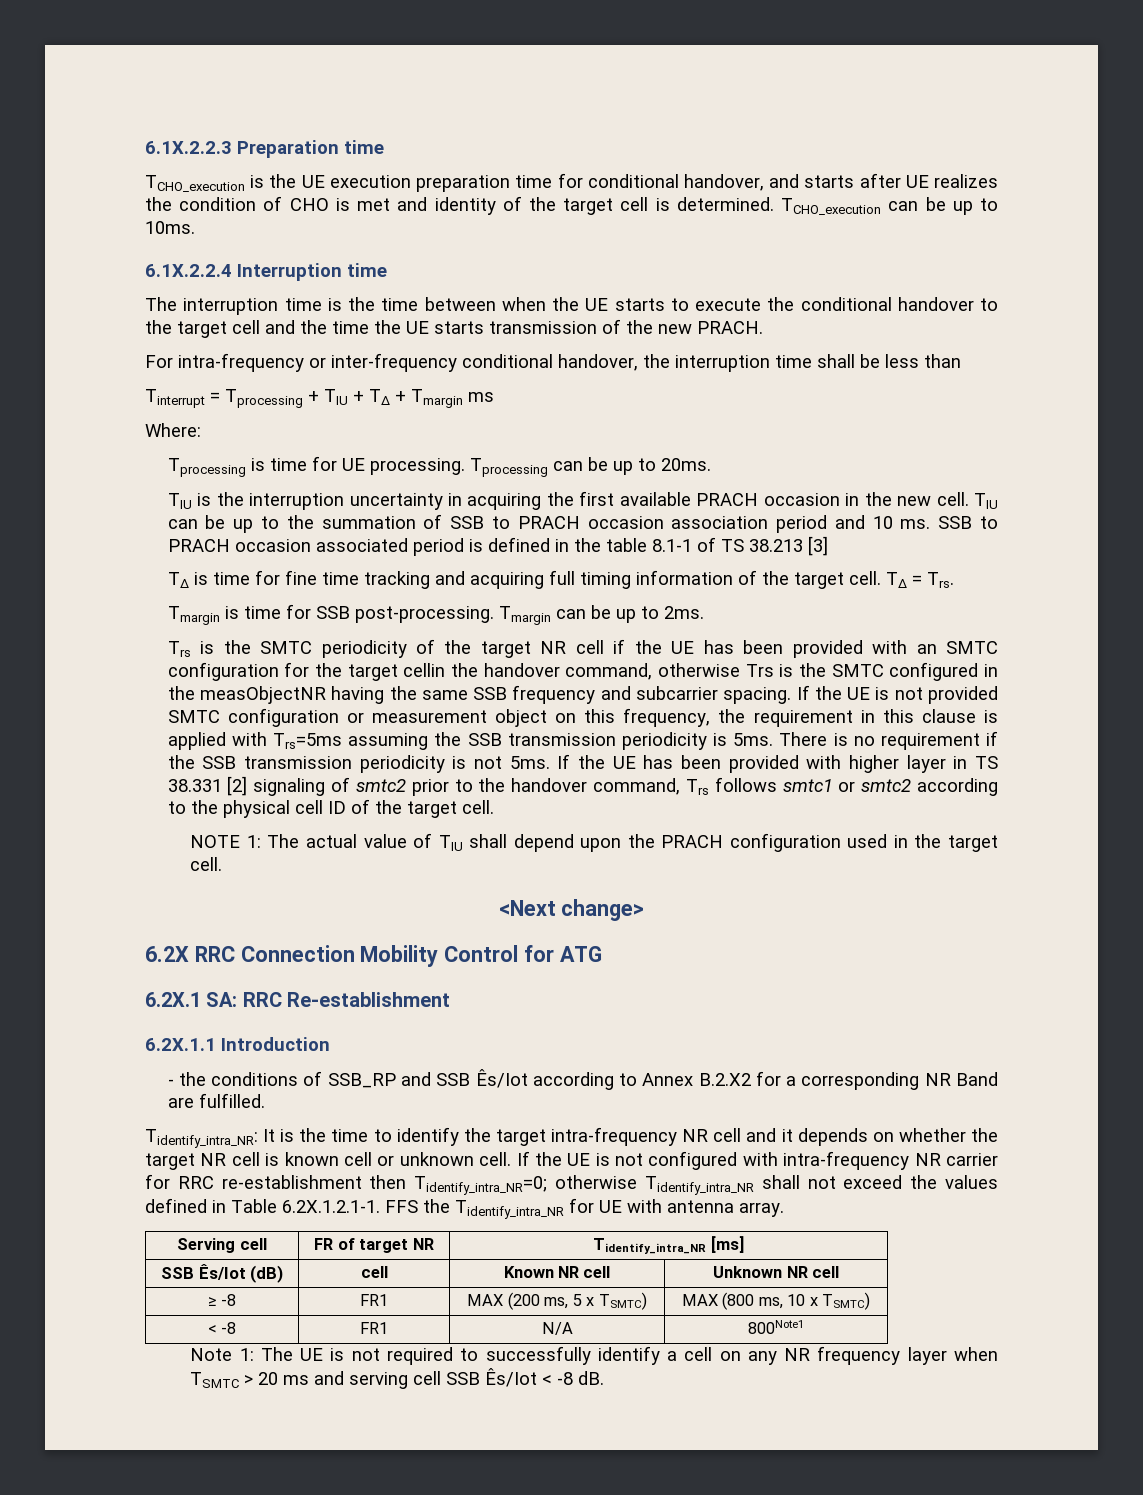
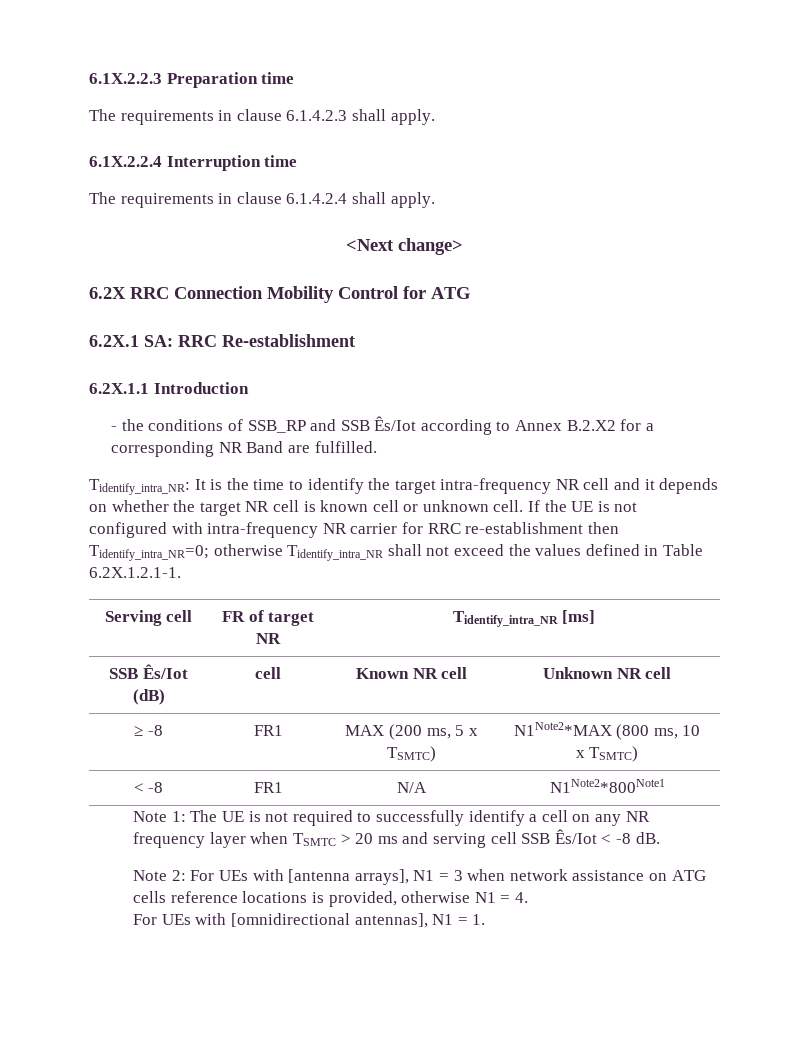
[145,173,998,192] [145,196,998,215] [145,221,195,234] [145,263,387,281] [145,297,998,315] [145,319,763,338] [145,353,961,372] [145,389,494,408] [145,423,201,437] [167,456,711,477] [167,491,998,510] [167,514,999,533] [167,536,828,556] [167,570,954,589] [167,604,704,625] [167,639,998,658] [167,662,999,681] [167,685,998,704] [167,708,998,727] [167,731,999,750] [167,754,999,773] [167,776,999,796] [167,799,494,818] [190,833,999,852] [190,857,223,871] TCHO_execution is the UE execution preparation time for conditional handover, and starts after UE realizes the condition of CHO is met and identity of the target cell is determined. TCHO_execution can be up to 10ms. // 6.1X.2.2.4 Interruption time // The interruption time is the time between when the UE starts to execute the conditional handover to the target cell and the time the UE starts transmission of the new PRACH. // For intra-frequency or inter-frequency conditional handover, the interruption time shall be less than // Tinterrupt = Tprocessing + TIU + T∆ + Tmargin ms // Where: // Tprocessing is time for UE processing. Tprocessing can be up to 20ms. // TIU is the interruption uncertainty in acquiring the first available PRACH occasion in the new cell. TIU can be up to the summation of SSB to PRACH occasion association period and 10 ms. SSB to PRACH occasion associated period is defined in the table 8.1-1 of TS 38.213 [3] // T∆ is time for fine time tracking and acquiring full timing information of the target cell. TΔ = Trs. // Tmargin is time for SSB post-processing. Tmargin can be up to 2ms. // Trs is the SMTC periodicity of the target NR cell if the UE has been provided with an SMTC configuration for the target cellin the handover command, otherwise Trs is the SMTC configured in the measObjectNR having the same SSB frequency and subcarrier spacing. If the UE is not provided SMTC configuration or measurement object on this frequency, the requirement in this clause is applied with Trs=5ms assuming the SSB transmission periodicity is 5ms. There is no requirement if the SSB transmission periodicity is not 5ms. If the UE has been provided with higher layer in TS 38.331 [2] signaling of smtc2 prior to the handover command, Trs follows smtc1 or smtc2 according to the physical cell ID of the target cell. // NOTE 1: The actual value of TIU shall depend upon the PRACH configuration used in the target cell. -> [89,109,435,125] [89,155,298,171] [89,192,435,208] The requirements in clause 6.1.4.2.3 shall apply. // 6.1X.2.2.4 Interruption time // The requirements in clause 6.1.4.2.4 shall apply.
[385,1198,784,1219] FFS the Tidentify_intra_NR for UE with antenna array. -> (181, 572) none
[681,1294,718,1306] MAX -> [513,722,612,736] N1Note2*MAX
[748,1320,804,1334] 800Note1 -> [549,779,665,793] N1Note2*800Note1
(605, 1378) none -> [133,869,706,885] [133,891,528,907] [133,913,486,928] // Note 2: For UEs with [antenna arrays], N1 = 3 when network assistance on ATG cells reference locations is provided, otherwise N1 = 4. // For UEs with [omnidirectional antennas], N1 = 1.

